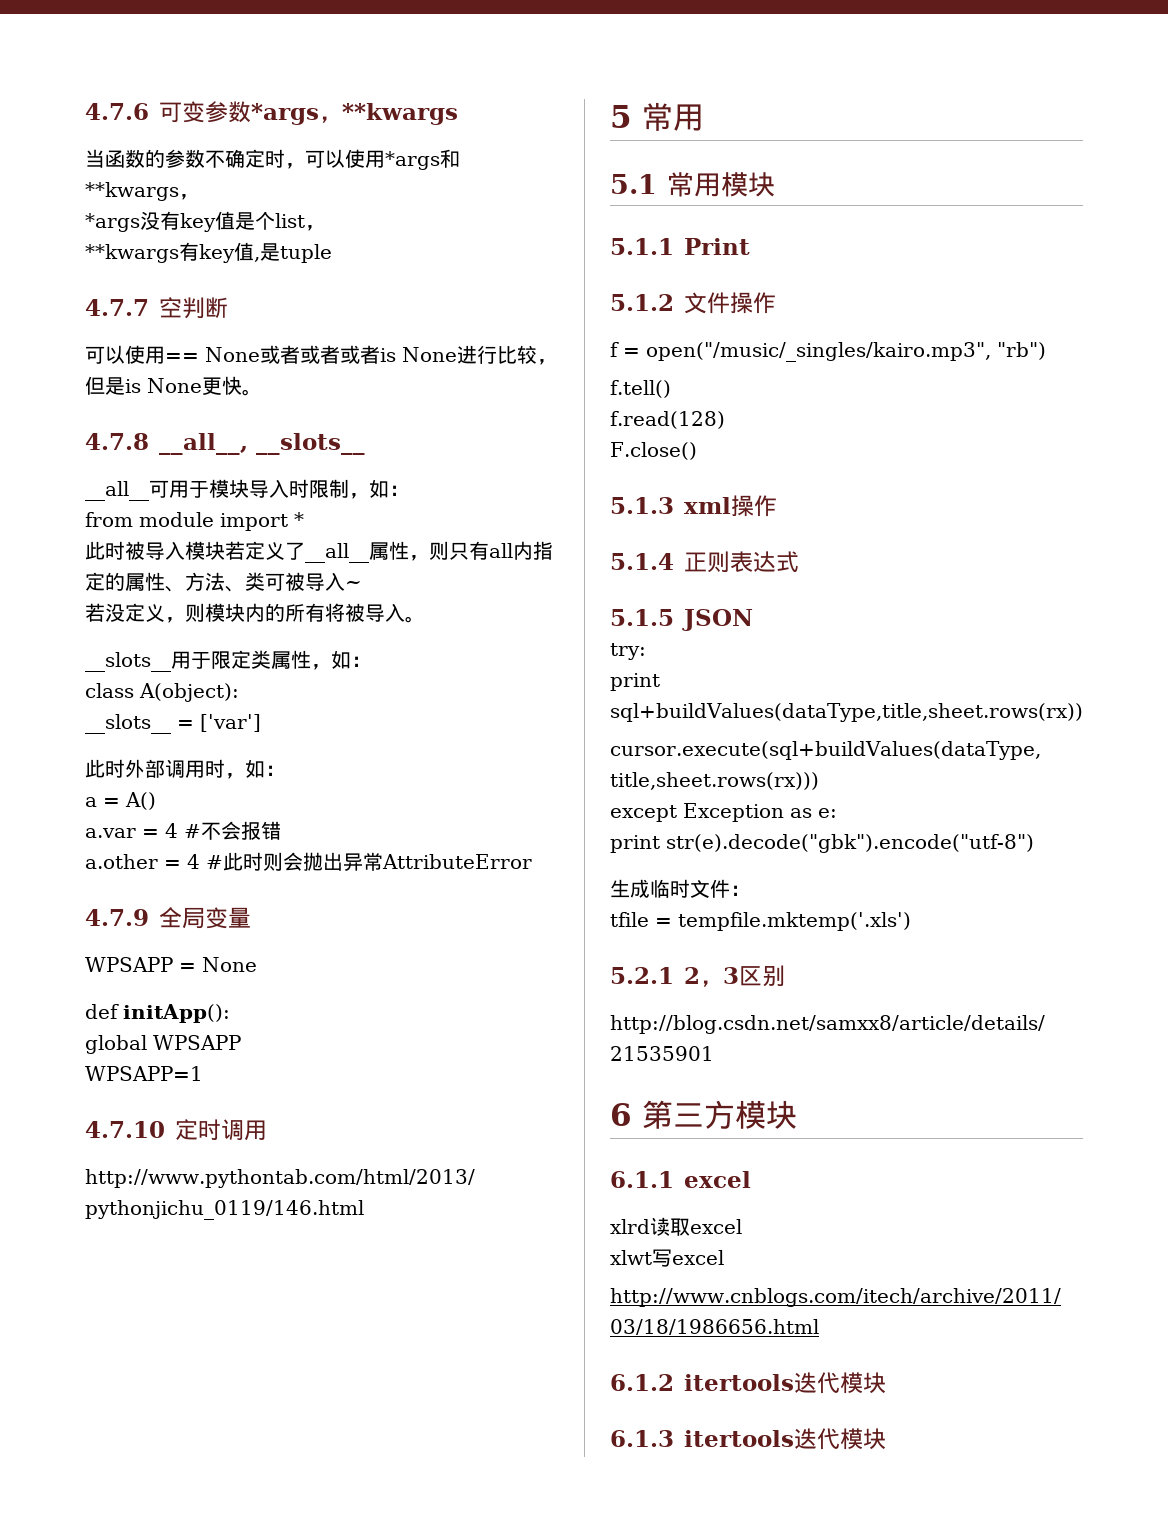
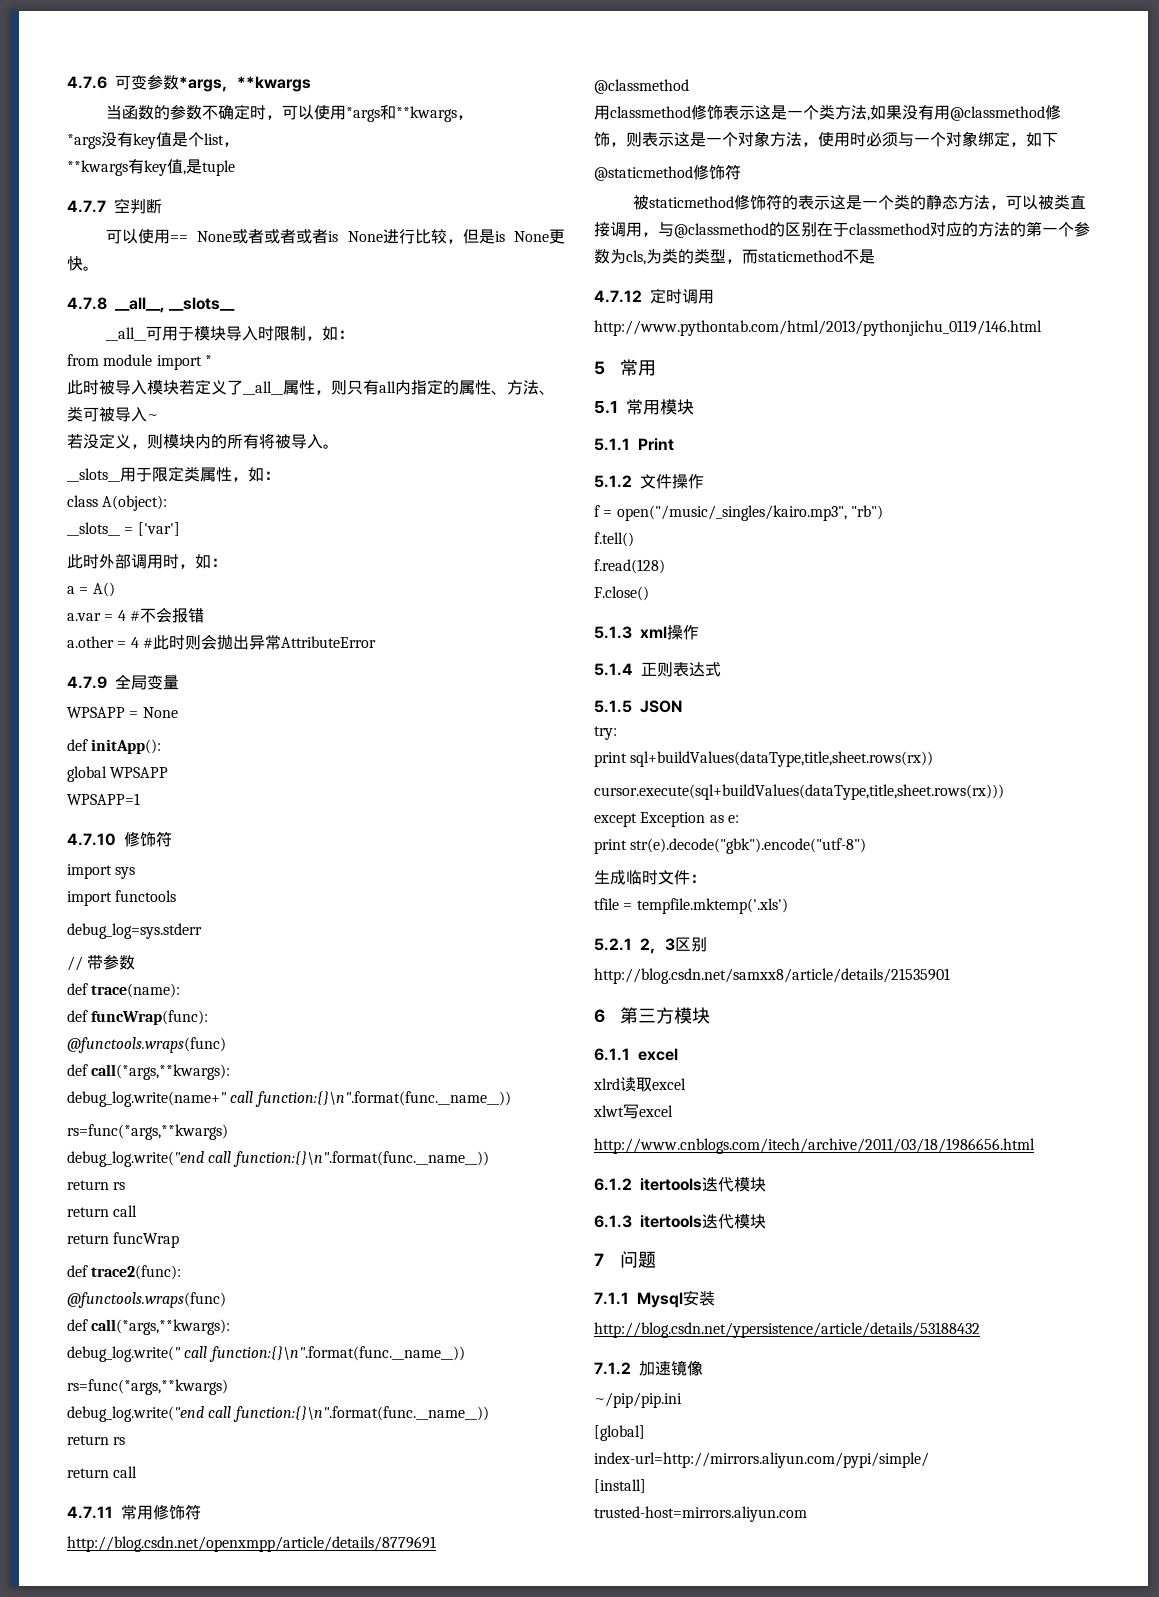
(165, 1129) none -> [124,831,172,847] [67,864,136,879] [67,890,177,906] [67,923,202,939] [67,955,136,971] [67,983,181,998] [67,1010,209,1025] [67,1037,226,1053] [67,1064,231,1080] [67,1091,511,1107] [67,1124,228,1140] [67,1151,489,1167] [67,1180,126,1190] [67,1205,138,1217] [67,1232,180,1248] [67,1265,182,1280] [67,1292,226,1308] [67,1319,231,1335] [67,1346,465,1362] [67,1379,228,1395] [67,1406,489,1422] [67,1435,126,1445] [67,1466,138,1478] [67,1504,201,1520] [67,1536,436,1552] [594,79,689,94] [594,104,1061,121] [594,131,1058,147] [594,164,741,181] [632,194,1086,210] [594,221,1090,238] [594,248,875,265] [594,290,642,303] 修饰符 // import sys // import functools // debug_log=sys.stderr // // 带参数 // def trace(name): // def funcWrap(func): // @functools.wraps(func) // def call(*args,**kwargs): // debug_log.write(name+" call function:{}\n".format(func.__name__)) // rs=func(*args,**kwargs) // debug_log.write("end call function:{}\n".format(func.__name__)) // return rs // return call // return funcWrap // def trace2(func): // @functools.wraps(func) // def call(*args,**kwargs): // debug_log.write(" call function:{}\n".format(func.__name__)) // rs=func(*args,**kwargs) // debug_log.write("end call function:{}\n".format(func.__name__)) // return rs // return call // 4.7.11常用修饰符 // http://blog.csdn.net/openxmpp/article/details/8779691 // @classmethod // 用classmethod修饰表示这是一个类方法,如果没有用@classmethod修饰，则表示这是一个对象方法，使用时必须与一个对象绑定，如下 // @staticmethod修饰符 // 被staticmethod修饰符的表示这是一个类的静态方法，可以被类直接调用，与@classmethod的区别在于classmethod对应的方法的第一个参数为cls,为类的类型，而staticmethod不是 // 4.7.12
(886, 1439) none -> [594,1251,657,1268] [594,1290,715,1308] [594,1322,980,1338] [594,1360,703,1376] [594,1392,682,1408] [594,1425,645,1441] [594,1452,929,1468] [594,1479,646,1493] [594,1506,807,1522] // 7问题 // 7.1.1 Mysql安装 // http://blog.csdn.net/ypersistence/article/details/53188432 // 7.1.2加速镜像 // ~/pip/pip.ini // [global] // index-url=http://mirrors.aliyun.com/pypi/simple/ // [install] // trusted-host=mirrors.aliyun.com

